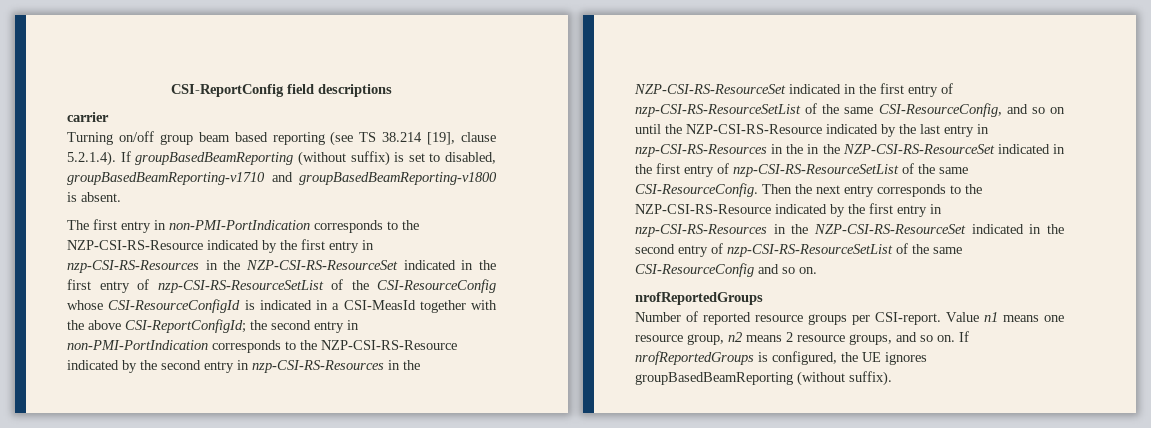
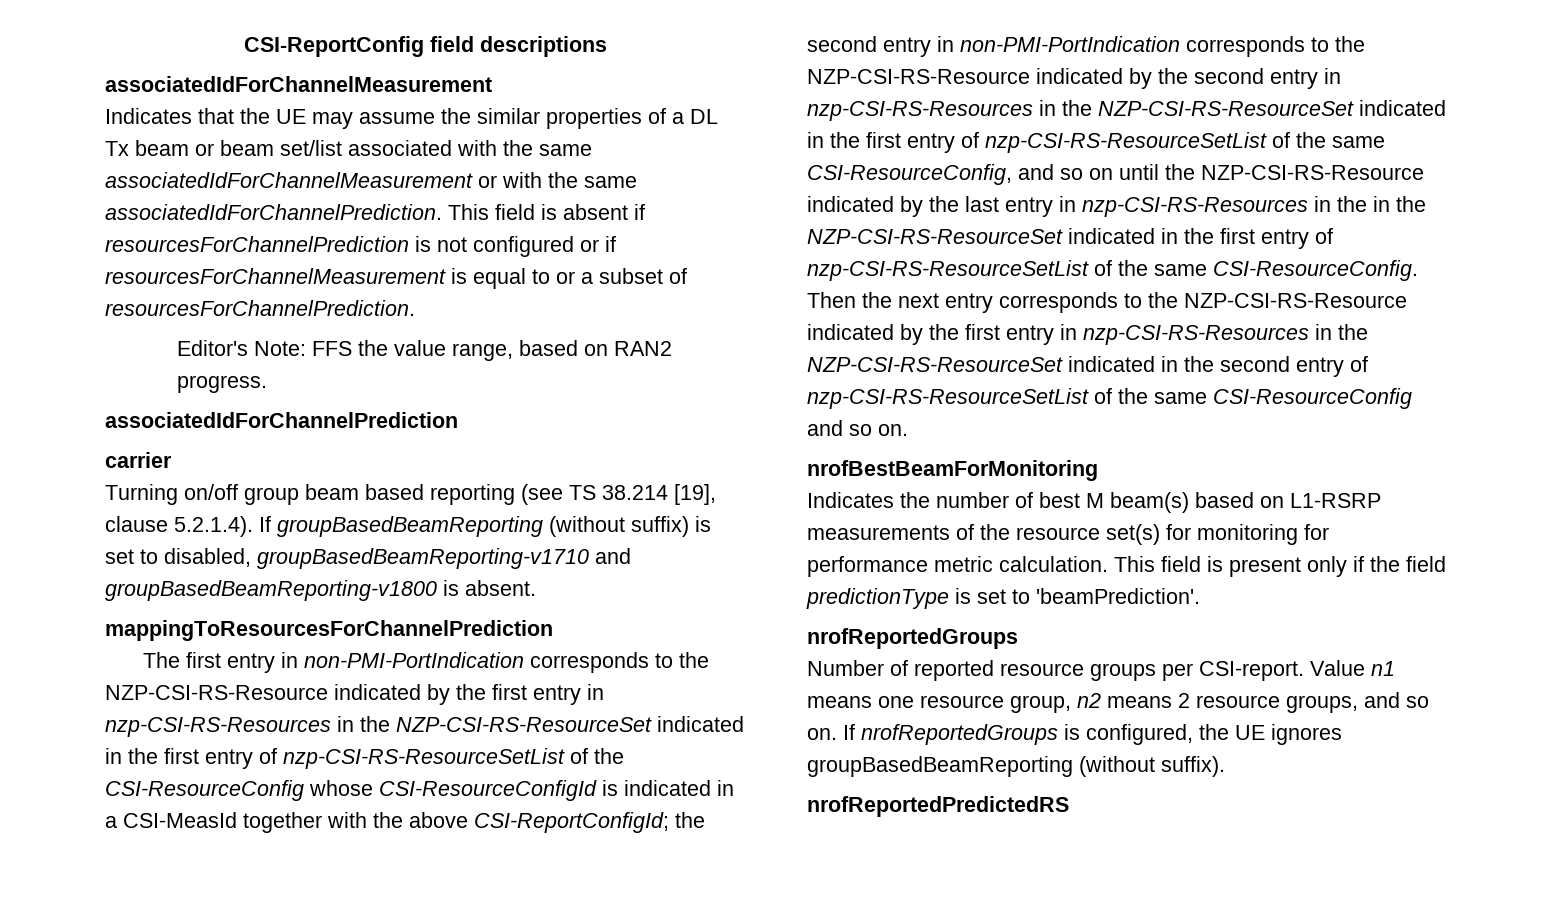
(392, 90) none -> [105,76,492,92] [105,108,718,129] [105,140,592,156] [105,172,637,188] [105,204,645,220] [105,236,616,257] [105,268,687,289] [105,300,415,316] [176,340,672,361] [176,375,267,393] [105,412,458,428] // associatedIdForChannelMeasurement // Indicates that the UE may assume the similar properties of a DL Tx beam or beam set/list associated with the same associatedIdForChannelMeasurement or with the same associatedIdForChannelPrediction. This field is absent if resourcesForChannelPrediction is not configured or if resourcesForChannelMeasurement is equal to or a subset of resourcesForChannelPrediction. // Editor's Note: FFS the value range, based on RAN2 progress. // associatedIdForChannelPrediction
(121, 197) none -> [105,620,553,641] // mappingToResourcesForChannelPrediction
(817, 270) none -> [807,460,1098,481] [807,492,1381,513] [807,524,1329,545] [807,556,1446,577] [806,588,1200,609] // nrofBestBeamForMonitoring // Indicates the number of best M beam(s) based on L1-RSRP measurements of the resource set(s) for monitoring for performance metric calculation. This field is present only if the field predictionType is set to 'beamPrediction'.
(892, 378) none -> [807,796,1069,817] // nrofReportedPredictedRS

